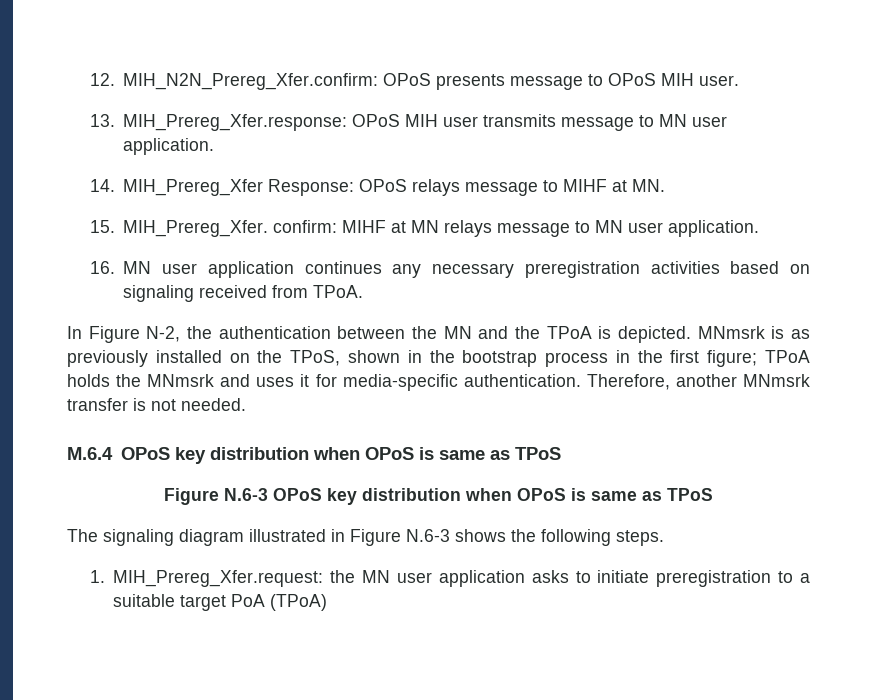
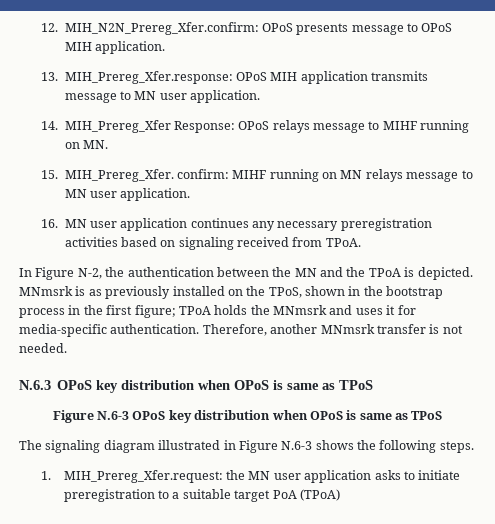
[699,75,740,86] user. -> [94,41,165,54] application.
[443,116,479,127] user -> [300,71,368,84] application
[612,180,628,192] at -> [420,120,470,133] [64,142,80,149] running on
[391,221,407,233] at -> [269,169,338,182] running on
[67,447,113,460] M.6.4 -> [19,380,51,390] N.6.3

